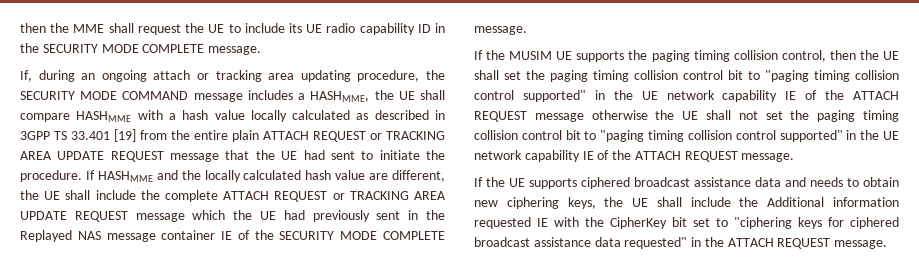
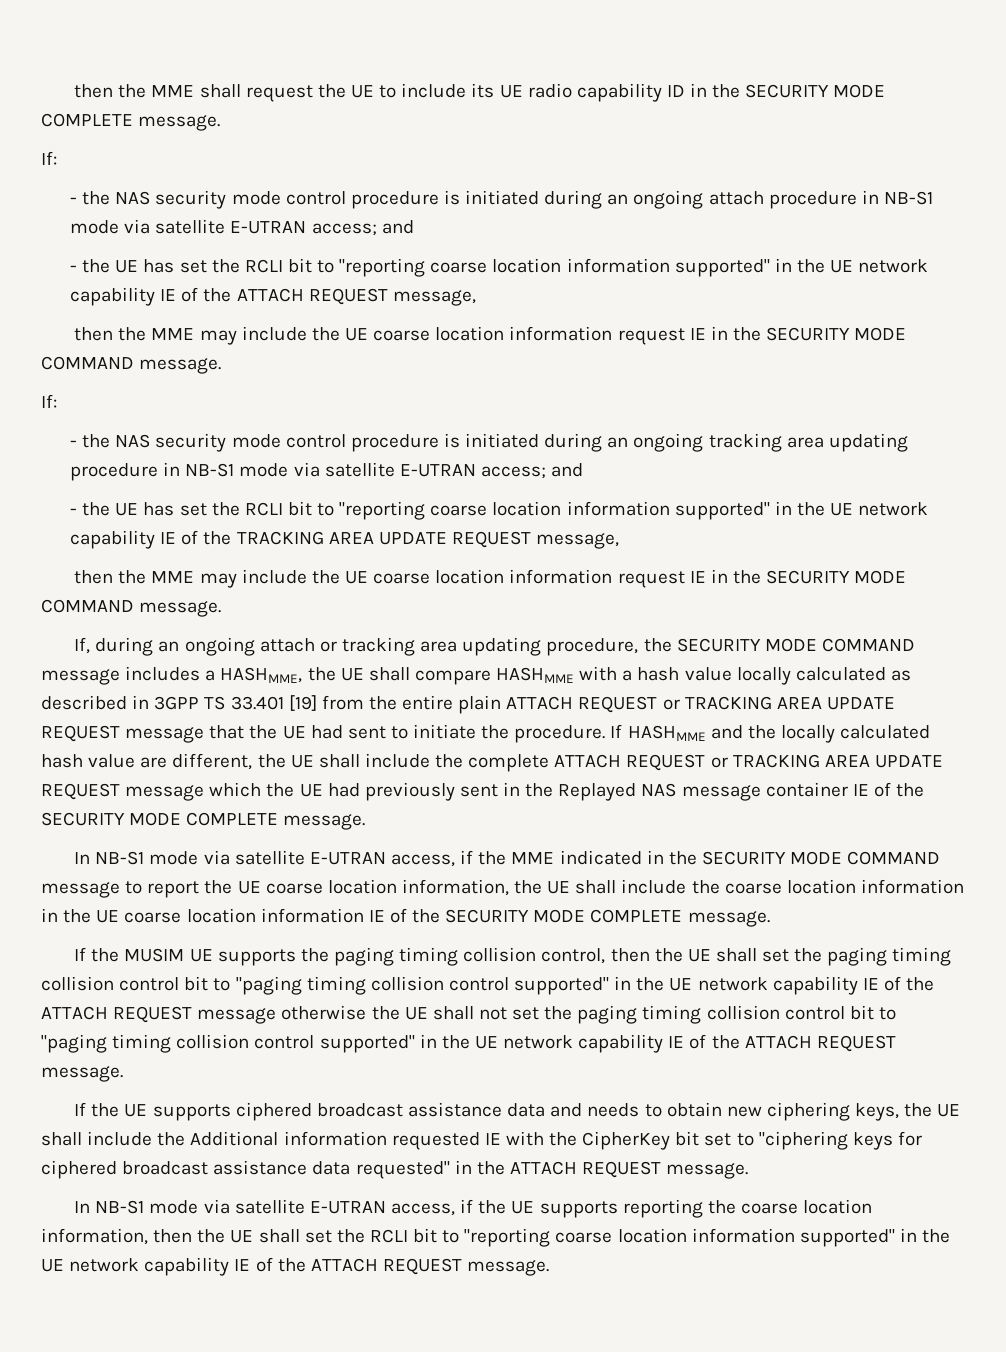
(262, 50) none -> [41,151,57,165] [70,190,933,209] [70,219,414,236] [70,258,929,277] [70,287,476,306] [74,326,907,345] [41,356,222,374] [41,394,57,408] [70,433,908,452] [70,462,584,481] [70,501,929,520] [70,530,620,549] [74,569,907,588] [41,599,222,617] // If: // - the NAS security mode control procedure is initiated during an ongoing attach procedure in NB-S1 mode via satellite E-UTRAN access; and // - the UE has set the RCLI bit to "reporting coarse location information supported" in the UE network capability IE of the ATTACH REQUEST message, // then the MME may include the UE coarse location information request IE in the SECURITY MODE COMMAND message. // If: // - the NAS security mode control procedure is initiated during an ongoing tracking area updating procedure in NB-S1 mode via satellite E-UTRAN access; and // - the UE has set the RCLI bit to "reporting coarse location information supported" in the UE network capability IE of the TRACKING AREA UPDATE REQUEST message, // then the MME may include the UE coarse location information request IE in the SECURITY MODE COMMAND message.
(527, 30) none -> [74,850,941,867] [41,879,964,898] [41,908,770,927] // In NB-S1 mode via satellite E-UTRAN access, if the MME indicated in the SECURITY MODE COMMAND message to report the UE coarse location information, the UE shall include the coarse location information in the UE coarse location information IE of the SECURITY MODE COMPLETE message.
(888, 244) none -> [74,1199,873,1218] [41,1228,951,1247] [41,1257,550,1276] // In NB-S1 mode via satellite E-UTRAN access, if the UE supports reporting the coarse location information, then the UE shall set the RCLI bit to "reporting coarse location information supported" in the UE network capability IE of the ATTACH REQUEST message.

